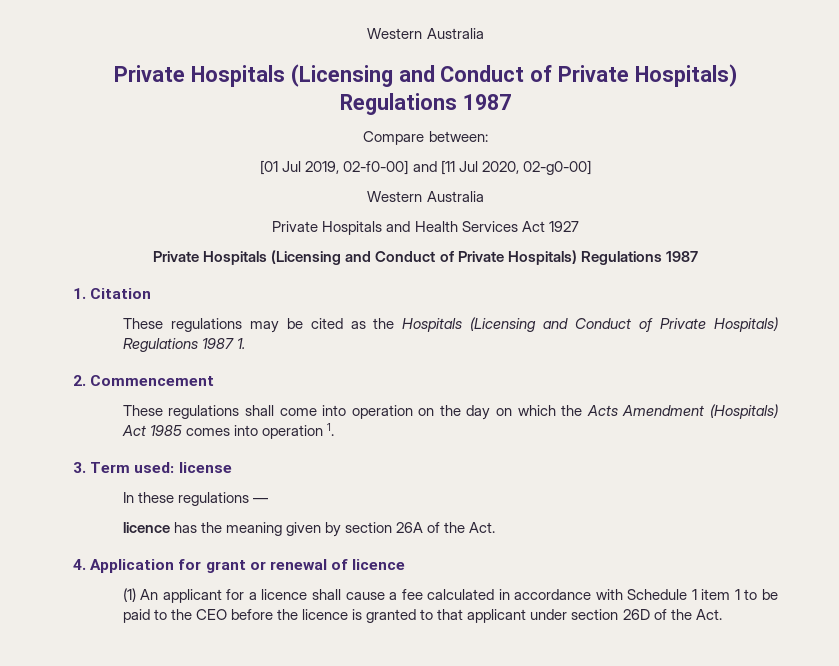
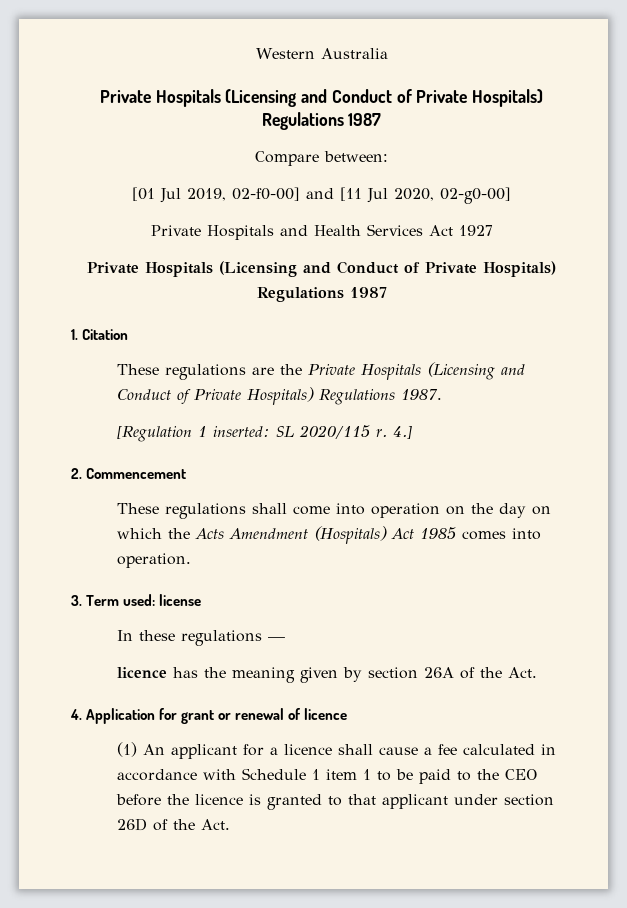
[367,191,484,202] // Western Australia -> (511, 195) none
[249,317,779,333] [122,338,245,352] may be cited as the Hospitals (Licensing and Conduct of Private Hospitals) Regulations 1987 1. -> [251,362,525,380] [116,387,442,405] [116,425,412,442] are the Private Hospitals (Licensing and Conduct of Private Hospitals) Regulations 1987. // [Regulation 1 inserted: SL 2020/115 r. 4.]
[262,423,335,439] operation 1. -> [116,553,191,568] operation.

